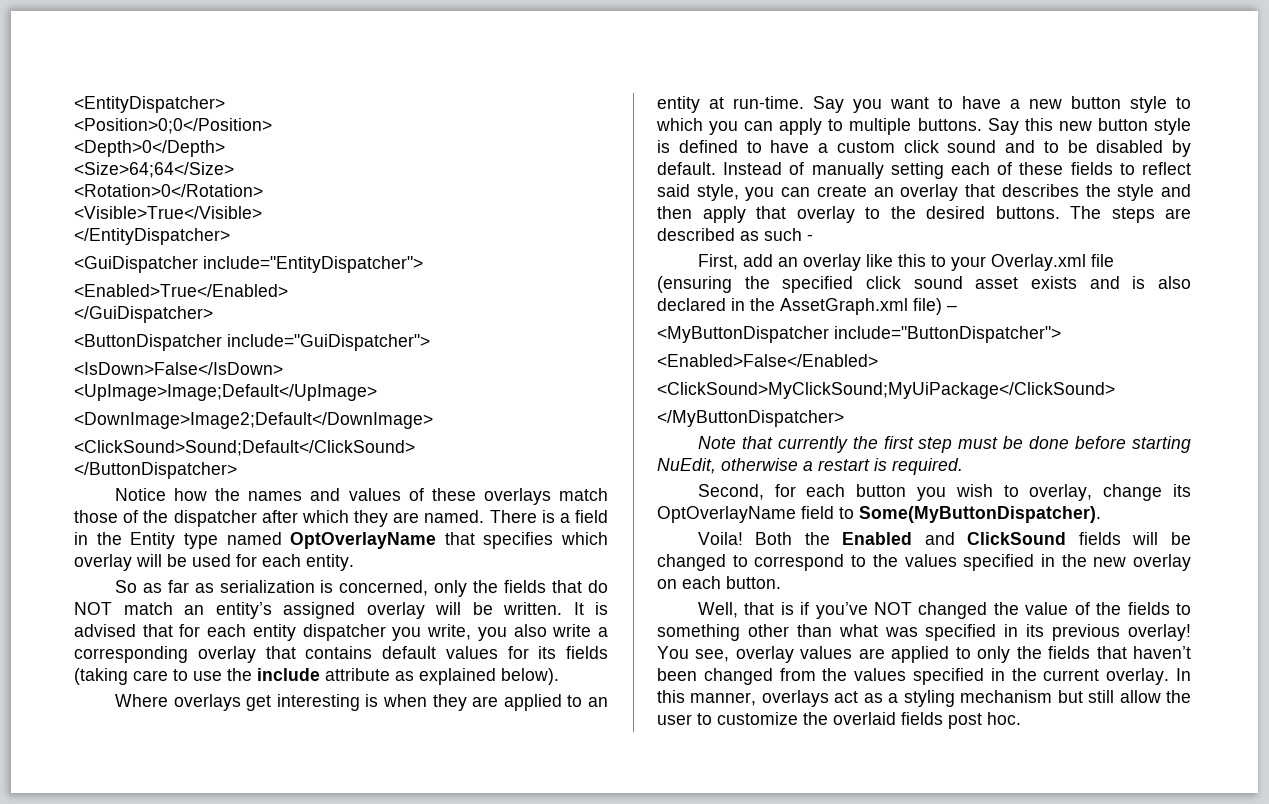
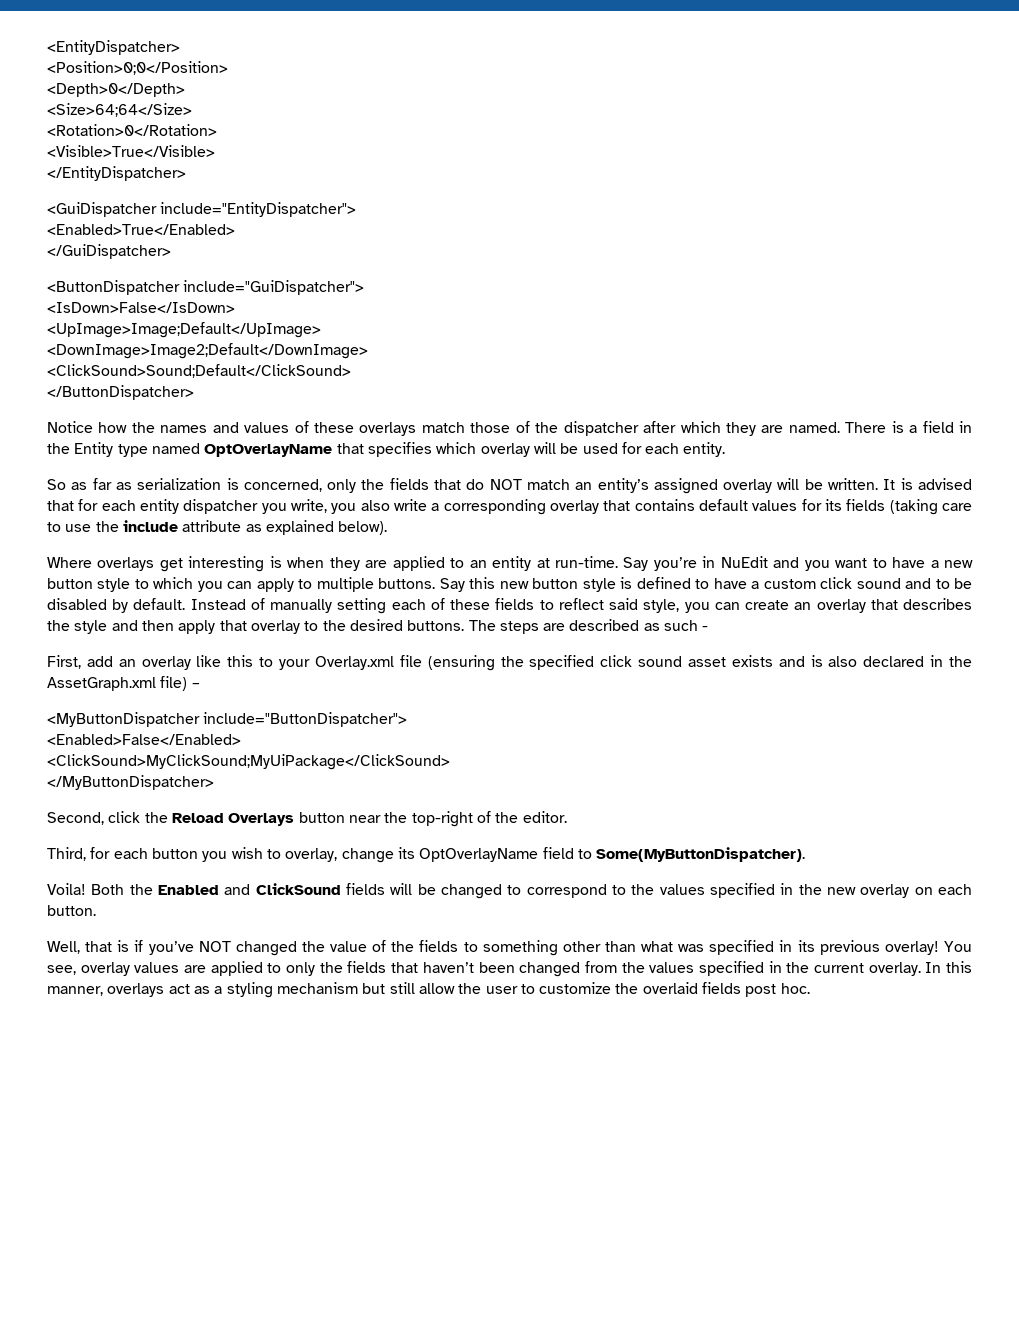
(844, 104) none -> [653,556,800,571] you’re in NuEdit and
[697,436,1191,453] [657,458,963,475] [697,484,764,500] Note that currently the first step must be done before starting NuEdit, otherwise a restart is required. // Second, -> [47,811,567,827] [47,847,86,861] Second, click the Reload Overlays button near the top-right of the editor. // Third,

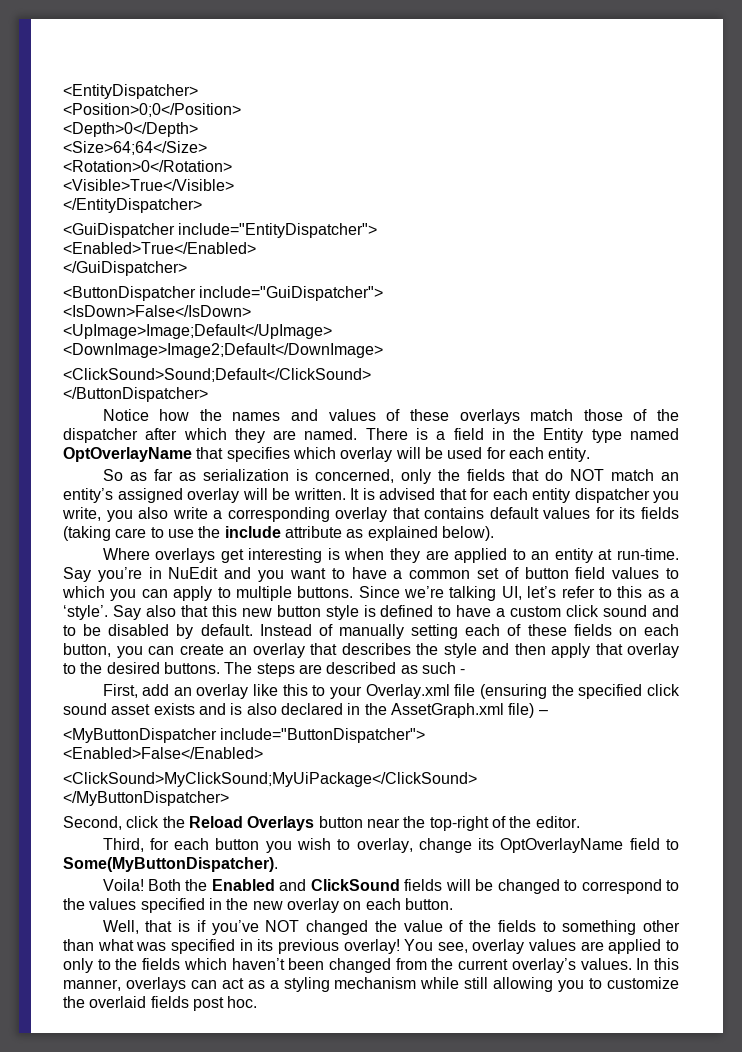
[944,560,974,568] [47,578,131,592] new button style -> [409,567,660,579] common set of button field values
[439,578,465,592] Say -> [358,586,679,601] [63,605,208,620] Since we’re talking UI, let’s refer to this as a ‘style’. Say also that
[539,598,680,613] to reflect said style, -> [618,624,679,636] [63,643,111,657] on each button,
[319,961,419,973] the fields that -> [97,958,227,970] to the fields which
[649,961,921,976] values specified in the current overlay. -> [458,958,632,973] current overlay’s values.
(165, 990) none -> [190,980,217,989] can
[362,982,518,994] but still allow the user -> [420,977,585,992] while still allowing you

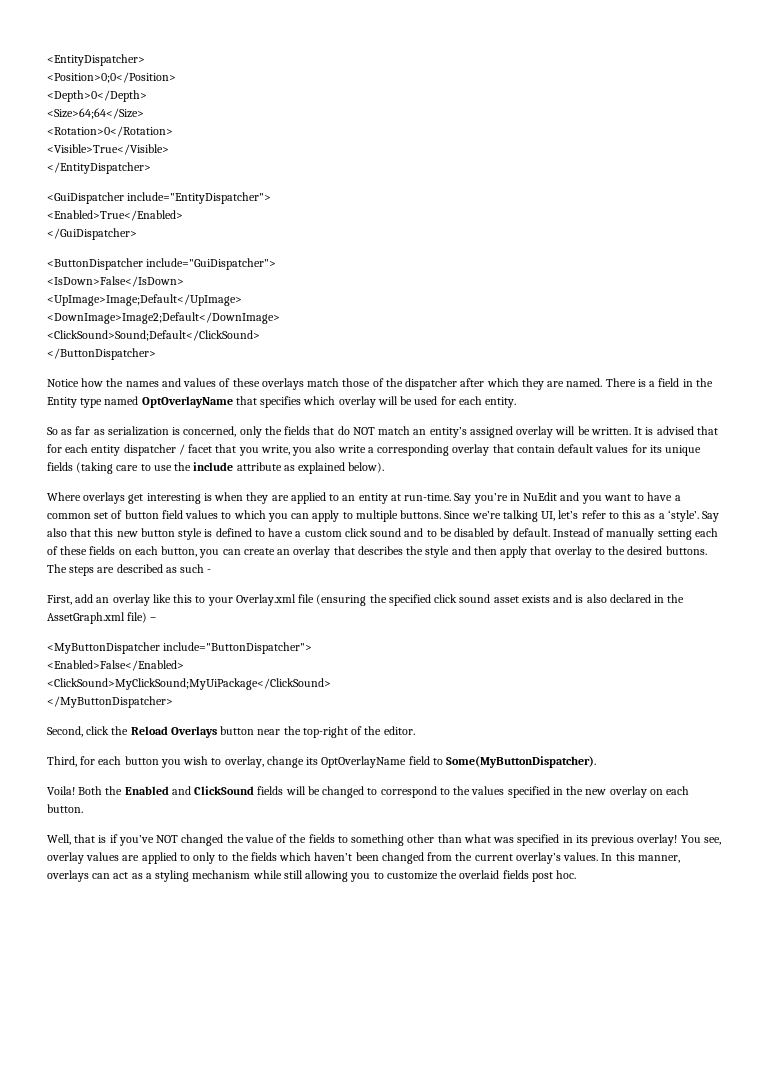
(650, 495) none -> [178,444,237,455] / facet that
[424,507,485,519] contains -> [516,445,555,453] contain
(636, 513) none -> [665,445,702,456] unique

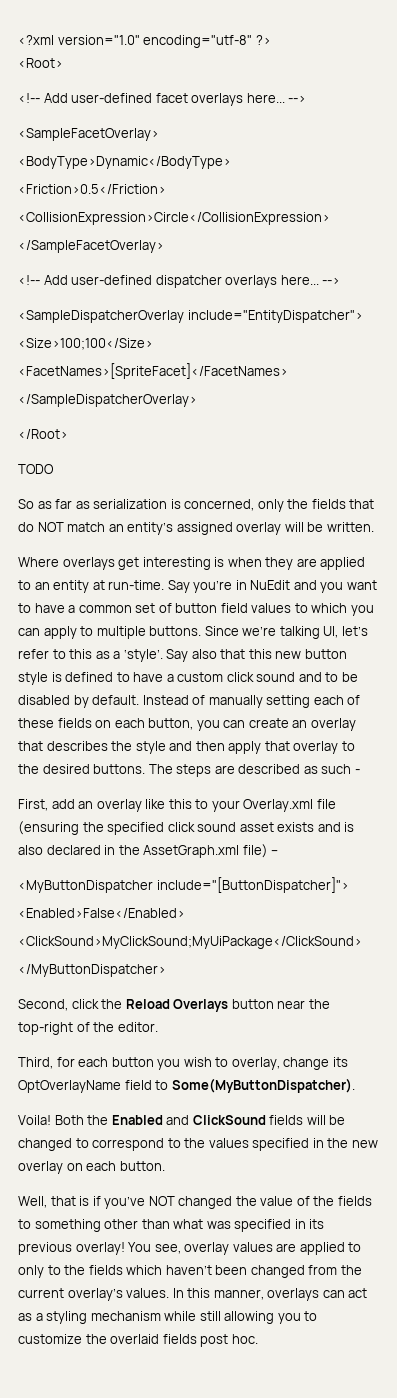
[47,54,145,66] [47,72,176,83] [47,90,147,102] [47,108,144,119] [47,126,173,137] [47,144,169,155] [47,162,151,174] [47,192,272,204] [47,210,183,221] [47,228,137,240] [47,258,277,270] [47,276,184,287] [47,294,242,306] [47,312,280,324] [47,330,260,341] [47,348,156,360] [47,378,713,390] [47,396,517,408] <EntityDispatcher> // <Position>0;0</Position> // <Depth>0</Depth> // <Size>64;64</Size> // <Rotation>0</Rotation> // <Visible>True</Visible> // </EntityDispatcher> // <GuiDispatcher include="EntityDispatcher"> // <Enabled>True</Enabled> // </GuiDispatcher> // <ButtonDispatcher include="GuiDispatcher"> // <IsDown>False</IsDown> // <UpImage>Image;Default</UpImage> // <DownImage>Image2;Default</DownImage> // <ClickSound>Sound;Default</ClickSound> // </ButtonDispatcher> // Notice how the names and values of these overlays match those of the dispatcher after which they are named. There is a field in the Entity type named OptOverlayName that specifies which overlay will be used for each entity. -> [18,35,271,48] [18,58,63,68] [18,93,307,106] [18,128,159,141] [18,156,231,169] [18,184,166,194] [18,212,330,225] [18,240,164,253] [18,275,341,288] [18,310,363,323] [18,338,153,350] [18,363,288,379] [18,394,197,407] [18,429,68,439] [18,464,54,474] <?xml version="1.0" encoding="utf-8" ?> // <Root> // <!-- Add user-defined facet overlays here... --> // <SampleFacetOverlay> // <BodyType>Dynamic</BodyType> // <Friction>0.5</Friction> // <CollisionExpression>Circle</CollisionExpression> // </SampleFacetOverlay> // <!-- Add user-defined dispatcher overlays here... --> // <SampleDispatcherOverlay include="EntityDispatcher"> // <Size>100;100</Size> // <FacetNames>[SpriteFacet]</FacetNames> // </SampleDispatcherOverlay> // </Root> // TODO
[634,426,718,435] [47,444,702,456] [47,462,385,474] It is advised that for each entity dispatcher / facet that you write, you also write a corresponding overlay that contain default values for its unique fields (taking care to use the include attribute as explained below). -> (374, 527) none
[163,642,313,654] include="ButtonDispatcher"> -> [156,877,349,893] include="[ButtonDispatcher]">

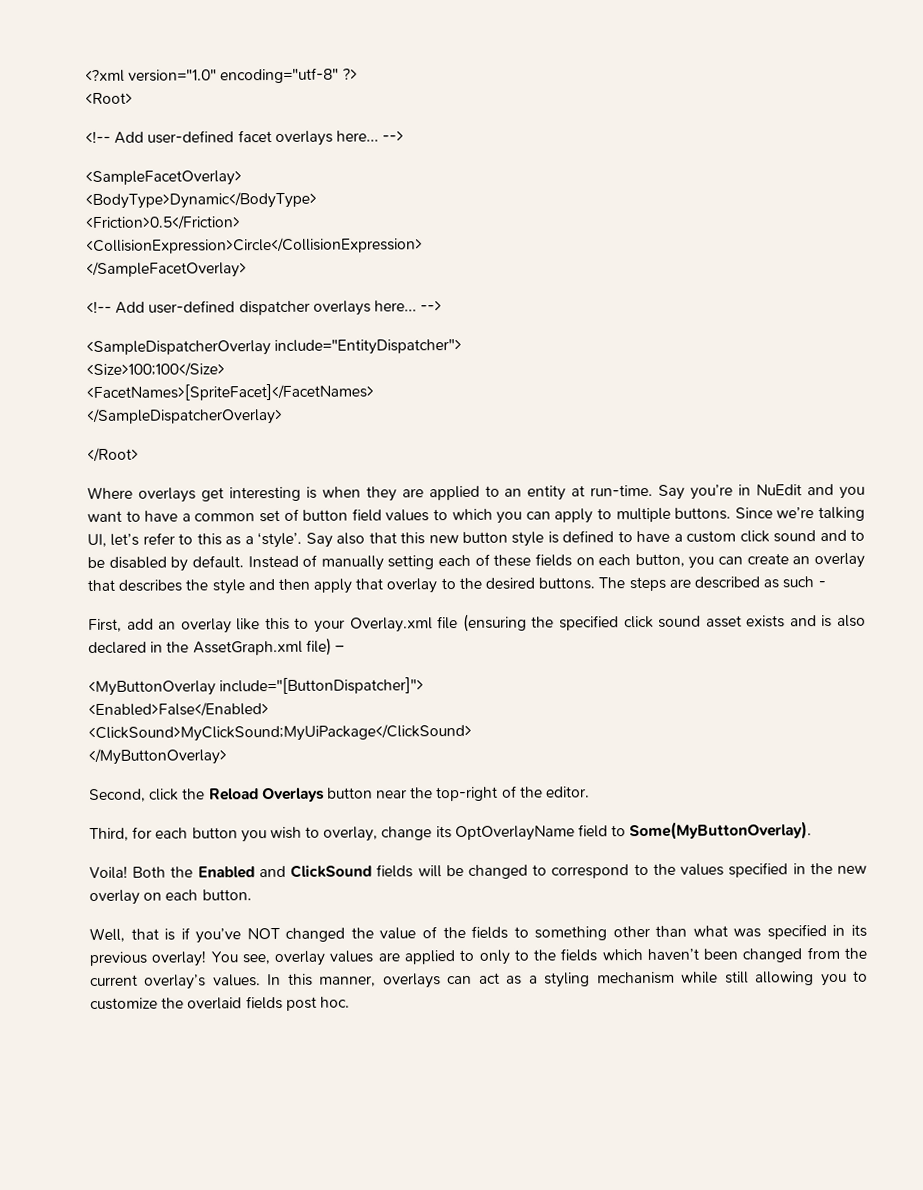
[18,464,54,474] [18,499,375,512] [18,522,374,535] // TODO // So as far as serialization is concerned, only the fields that do NOT match an entity’s assigned overlay will be written. -> (139, 455) none
[18,880,153,893] <MyButtonDispatcher -> [88,680,216,697] <MyButtonOverlay
[18,964,166,977] </MyButtonDispatcher> -> [88,748,227,766] </MyButtonOverlay>
[171,1078,355,1093] Some(MyButtonDispatcher). -> [629,821,813,841] Some(MyButtonOverlay).

